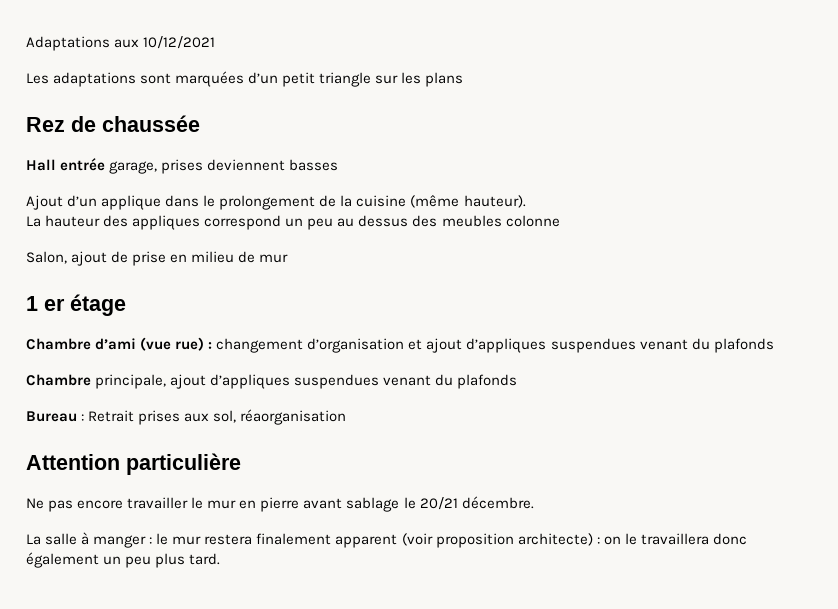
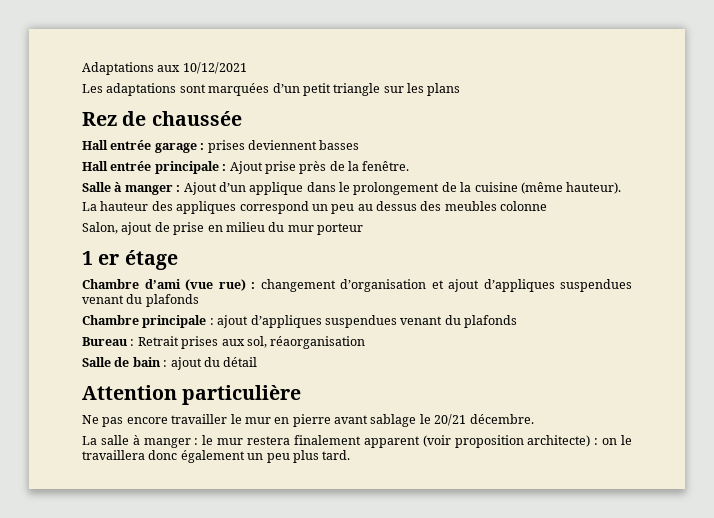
[109,161,158,174] garage, -> [154,143,205,153] garage :
(339, 165) none -> [82,161,410,174] [82,182,181,195] Hall entrée principale : Ajout prise près de la fenêtre. // Salle à manger :
[238,251,289,263] de mur -> [268,222,363,235] du mur porteur
[95,374,167,389] principale, -> [142,315,214,328] principale :
(347, 417) none -> [82,357,258,370] // Salle de bain : ajout du détail

